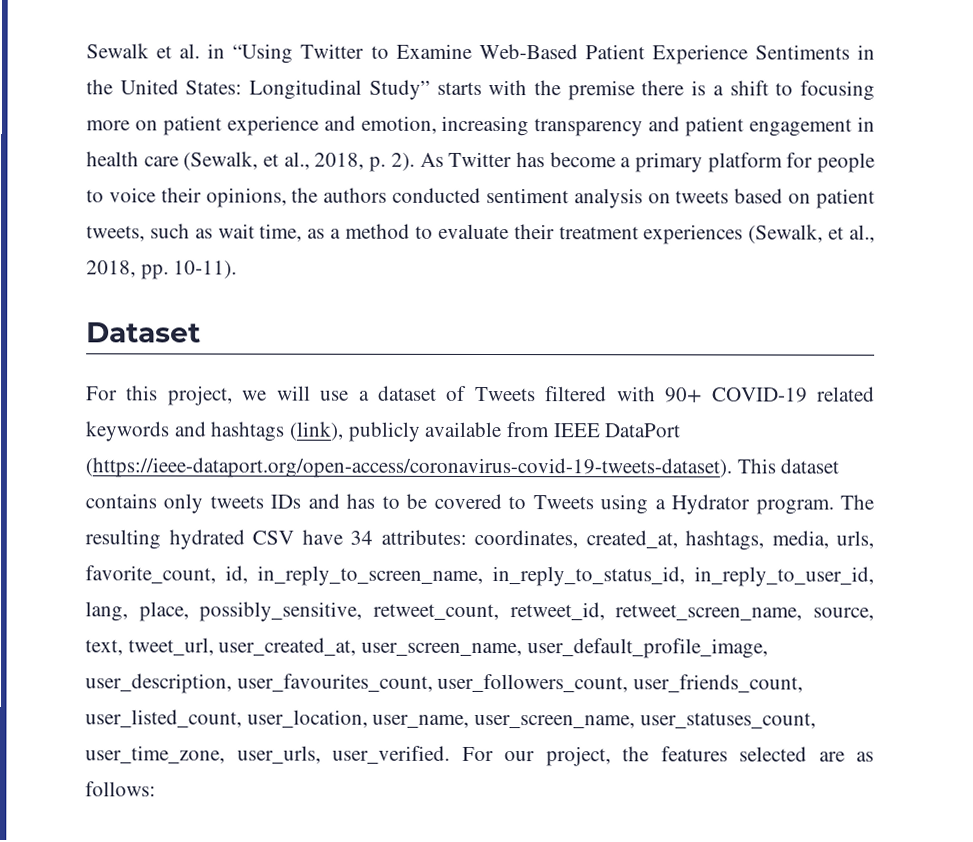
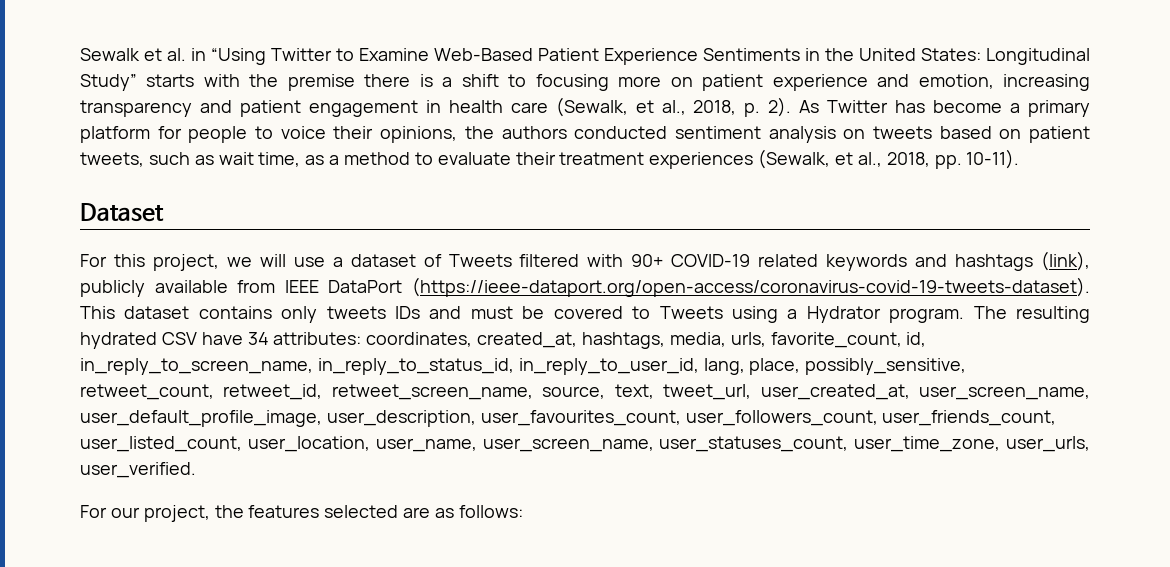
[346,493,400,509] has to -> [470,306,513,319] must
(450, 754) none -> (196, 470) //

